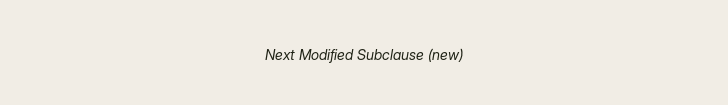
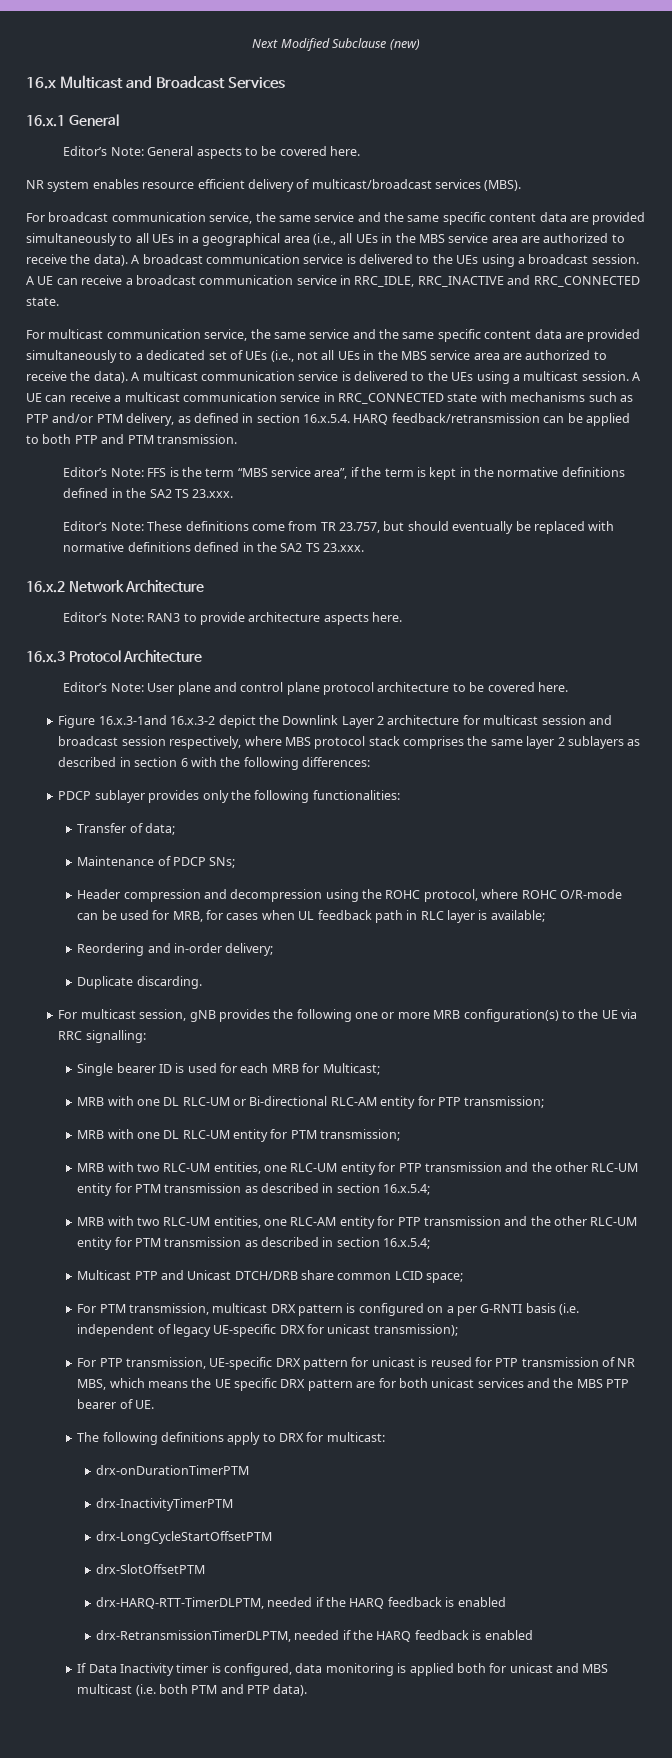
(463, 55) none -> [26,75,285,89] [26,114,119,127] [63,146,361,159] [26,179,522,192] [26,212,646,225] [26,233,625,246] [26,254,639,267] [26,275,640,287] [26,297,59,306] [26,329,641,342] [26,350,607,363] [26,371,640,384] [26,392,633,404] [26,413,630,426] [26,434,237,444] [63,467,625,480] [63,488,234,498] [63,521,615,534] [63,542,365,552] [26,580,205,593] [63,612,403,625] [26,650,203,663] [63,682,568,695] [58,715,612,728] [58,736,641,749] [58,757,371,770] [58,790,400,803] [77,823,175,835] [77,856,236,868] [77,889,622,902] [77,910,545,923] [77,943,274,956] [77,976,202,989] [58,1009,638,1022] [58,1030,146,1043] [77,1063,380,1076] [77,1096,545,1109] [77,1129,401,1142] [77,1162,639,1175] [77,1183,431,1196] [77,1216,638,1229] [77,1237,431,1250] [77,1270,464,1283] [77,1303,580,1316] [77,1324,458,1337] [77,1357,636,1370] [77,1378,630,1391] [77,1399,154,1409] [77,1432,385,1445] [95,1465,249,1475] [95,1498,233,1511] [95,1531,272,1544] [95,1564,205,1574] [95,1597,506,1609] [95,1630,533,1642] [77,1663,609,1676] [77,1684,308,1696] // 16.x Multicast and Broadcast Services // 16.x.1 General // Editor’s Note: General aspects to be covered here. // NR system enables resource efficient delivery of multicast/broadcast services (MBS). // For broadcast communication service, the same service and the same specific content data are provided simultaneously to all UEs in a geographical area (i.e., all UEs in the MBS service area are authorized to receive the data). A broadcast communication service is delivered to the UEs using a broadcast session. A UE can receive a broadcast communication service in RRC_IDLE, RRC_INACTIVE and RRC_CONNECTED state. // For multicast communication service, the same service and the same specific content data are provided simultaneously to a dedicated set of UEs (i.e., not all UEs in the MBS service area are authorized to receive the data). A multicast communication service is delivered to the UEs using a multicast session. A UE can receive a multicast communication service in RRC_CONNECTED state with mechanisms such as PTP and/or PTM delivery, as defined in section 16.x.5.4. HARQ feedback/retransmission can be applied to both PTP and PTM transmission. // Editor’s Note: FFS is the term “MBS service area”, if the term is kept in the normative definitions defined in the SA2 TS 23.xxx. // Editor’s Note: These definitions come from TR 23.757, but should eventually be replaced with normative definitions defined in the SA2 TS 23.xxx. // 16.x.2 Network Architecture // Editor’s Note: RAN3 to provide architecture aspects here. // 16.x.3 Protocol Architecture // Editor’s Note: User plane and control plane protocol architecture to be covered here. // Figure 16.x.3-1and 16.x.3-2 depict the Downlink Layer 2 architecture for multicast session and broadcast session respectively, where MBS protocol stack comprises the same layer 2 sublayers as described in section 6 with the following differences: // PDCP sublayer provides only the following functionalities: // Transfer of data; // Maintenance of PDCP SNs; // Header compression and decompression using the ROHC protocol, where ROHC O/R-mode can be used for MRB, for cases when UL feedback path in RLC layer is available; // Reordering and in-order delivery; // Duplicate discarding. // For multicast session, gNB provides the following one or more MRB configuration(s) to the UE via RRC signalling: // Single bearer ID is used for each MRB for Multicast; // MRB with one DL RLC-UM or Bi-directional RLC-AM entity for PTP transmission; // MRB with one DL RLC-UM entity for PTM transmission; // MRB with two RLC-UM entities, one RLC-UM entity for PTP transmission and the other RLC-UM entity for PTM transmission as described in section 16.x.5.4; // MRB with two RLC-UM entities, one RLC-AM entity for PTP transmission and the other RLC-UM entity for PTM transmission as described in section 16.x.5.4; // Multicast PTP and Unicast DTCH/DRB share common LCID space; // For PTM transmission, multicast DRX pattern is configured on a per G-RNTI basis (i.e. independent of legacy UE-specific DRX for unicast transmission); // For PTP transmission, UE-specific DRX pattern for unicast is reused for PTP transmission of NR MBS, which means the UE specific DRX pattern are for both unicast services and the MBS PTP bearer of UE. // The following definitions apply to DRX for multicast: // drx-onDurationTimerPTM // drx-InactivityTimerPTM // drx-LongCycleStartOffsetPTM // drx-SlotOffsetPTM // drx-HARQ-RTT-TimerDLPTM, needed if the HARQ feedback is enabled // drx-RetransmissionTimerDLPTM, needed if the HARQ feedback is enabled // If Data Inactivity timer is configured, data monitoring is applied both for unicast and MBS multicast (i.e. both PTM and PTP data).

